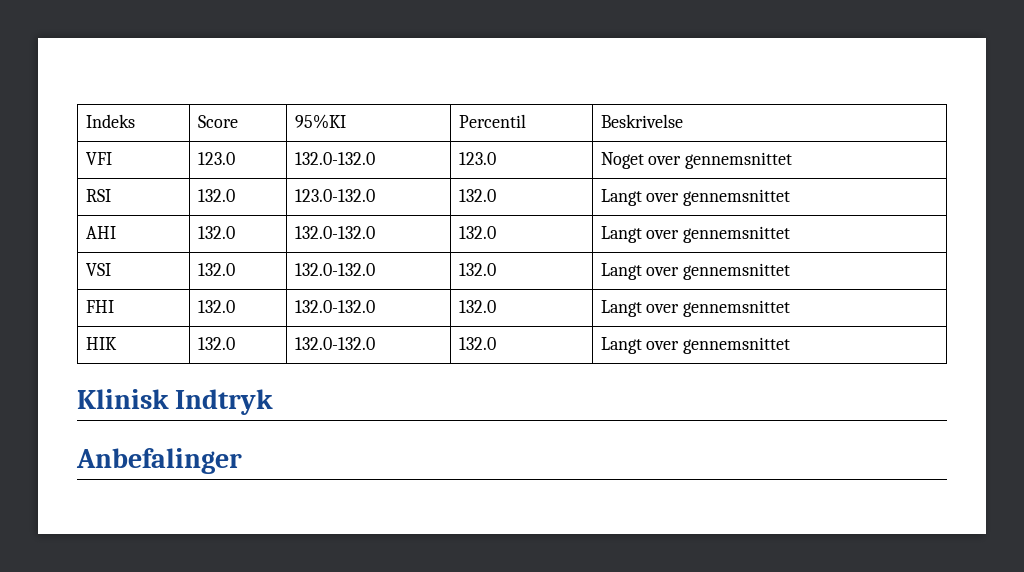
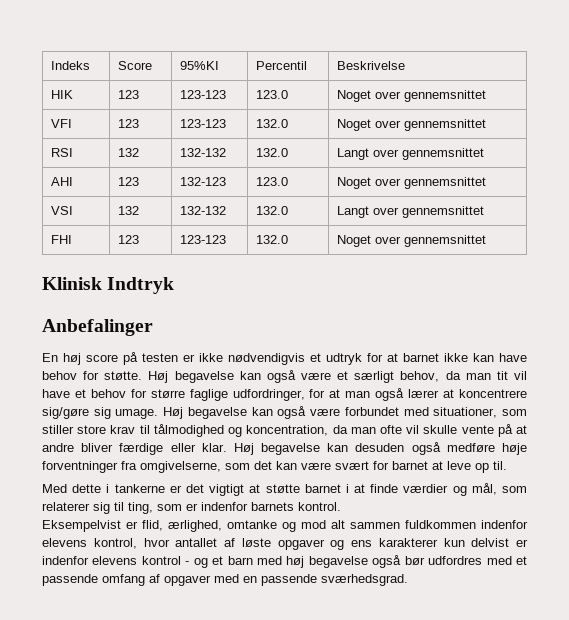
[85,152,112,165] [197,152,235,165] [294,152,375,165] [458,152,496,165] [600,152,793,169] [85,189,111,202] [197,189,235,202] [294,189,375,202] VFI | 123.0 | 132.0-132.0 | 123.0 | Noget over gennemsnittet // RSI | 132.0 | 123.0-132.0 -> [51,90,74,99] [118,90,140,99] [180,90,227,99] [256,90,289,99] [337,90,487,102] [51,119,73,128] [118,119,140,128] [180,119,227,128] [256,119,289,128] [337,119,487,131] [51,148,74,157] [118,148,140,157] [180,148,227,157] HIK | 123 | 123-123 | 123.0 | Noget over gennemsnittet // VFI | 123 | 123-123 | 132.0 | Noget over gennemsnittet // RSI | 132 | 132-132
[197,226,235,239] [294,226,375,239] [458,226,496,239] [600,226,642,243] 132.0 | 132.0-132.0 | 132.0 | Langt -> [118,177,140,186] [180,177,227,186] [256,177,289,186] [337,177,372,189] 123 | 132-123 | 123.0 | Noget
[197,263,235,276] [294,263,375,276] 132.0 | 132.0-132.0 -> [118,206,140,215] [180,206,227,215] 132 | 132-132
[197,300,235,313] [294,300,375,313] [458,300,496,313] [600,300,791,317] [85,337,117,350] [197,337,235,350] [294,337,375,350] [458,337,496,350] [600,337,642,354] 132.0 | 132.0-132.0 | 132.0 | Langt over gennemsnittet // HIK | 132.0 | 132.0-132.0 | 132.0 | Langt -> [118,235,140,244] [180,235,227,244] [256,235,289,244] [337,235,372,247] 123 | 123-123 | 132.0 | Noget
(242, 461) none -> [42,352,527,365] [42,370,528,383] [42,388,527,401] [42,406,528,419] [42,424,527,437] [42,442,527,455] [42,461,507,473] [42,483,527,496] [42,502,341,514] [42,520,528,532] [42,538,528,550] [42,555,527,568] [42,574,408,586] // En høj score på testen er ikke nødvendigvis et udtryk for at barnet ikke kan have behov for støtte. Høj begavelse kan også være et særligt behov, da man tit vil have et behov for større faglige udfordringer, for at man også lærer at koncentrere sig/gøre sig umage. Høj begavelse kan også være forbundet med situationer, som stiller store krav til tålmodighed og koncentration, da man ofte vil skulle vente på at andre bliver færdige eller klar. Høj begavelse kan desuden også medføre høje forventninger fra omgivelserne, som det kan være svært for barnet at leve op til. // Med dette i tankerne er det vigtigt at støtte barnet i at finde værdier og mål, som relaterer sig til ting, som er indenfor barnets kontrol. // Eksempelvist er flid, ærlighed, omtanke og mod alt sammen fuldkommen indenfor elevens kontrol, hvor antallet af løste opgaver og ens karakterer kun delvist er indenfor elevens kontrol - og et barn med høj begavelse også bør udfordres med et passende omfang af opgaver med en passende sværhedsgrad.

